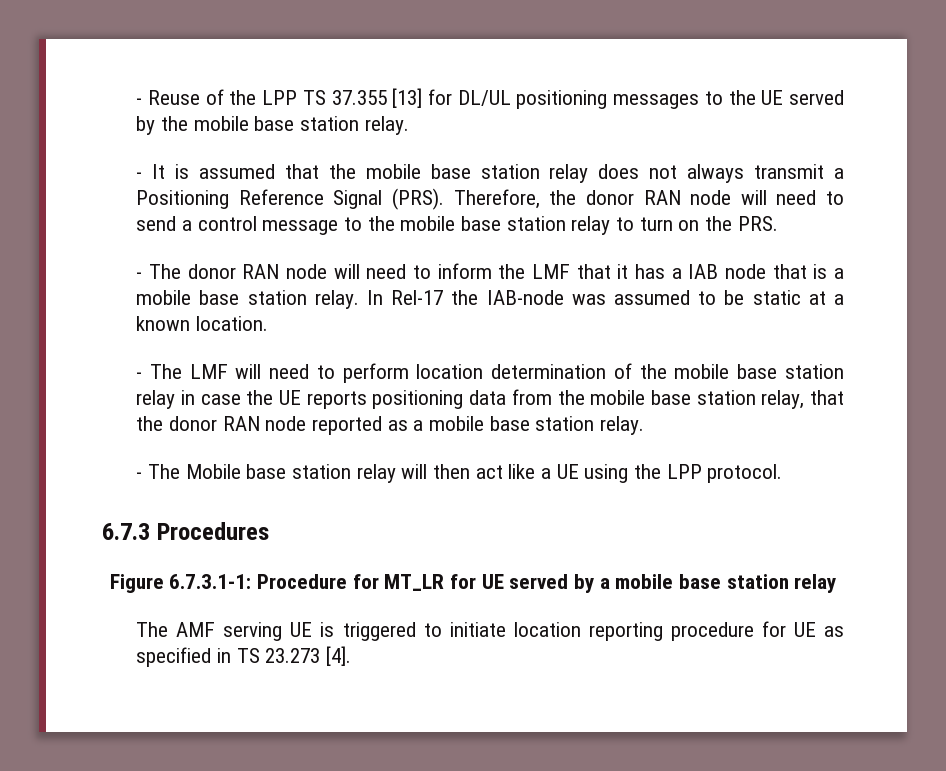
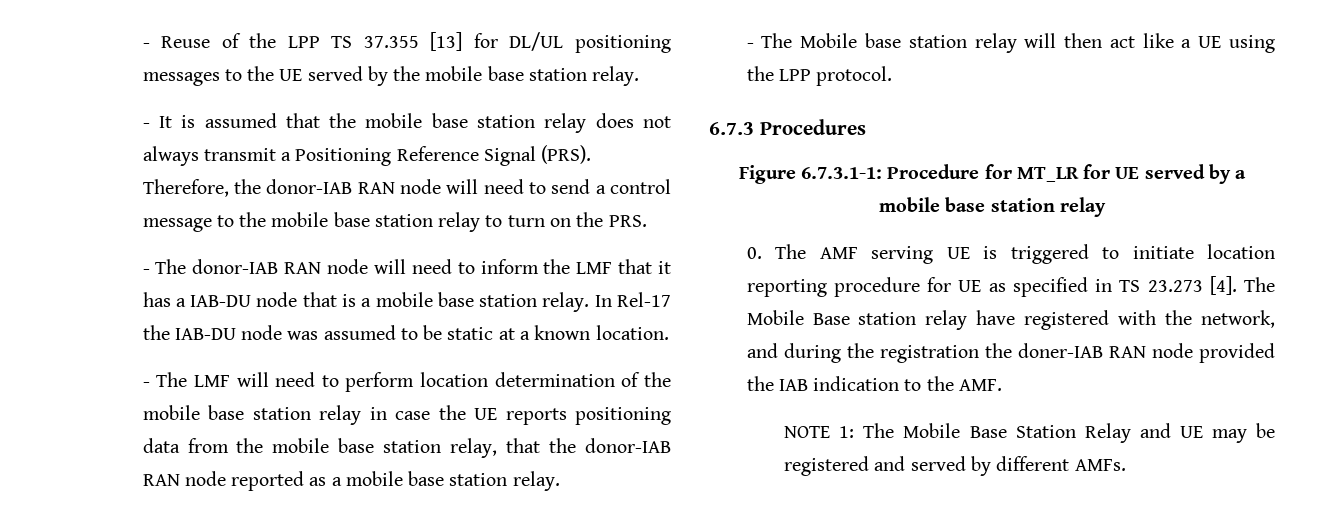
[585,190,634,205] donor -> [266,179,353,194] donor-IAB
[187,264,236,279] donor -> [192,259,279,274] donor-IAB
[688,264,719,279] IAB -> [190,295,252,307] IAB-DU
[486,290,564,305] IAB-node -> [174,325,283,340] IAB-DU node
[168,416,217,431] donor -> [585,438,671,453] donor-IAB
(837, 583) none -> [746,247,762,259] 0.
(351, 656) none -> [1244,277,1275,292] [746,310,1275,330] [746,343,1275,363] [746,376,1002,391] [784,423,1275,443] [784,456,1126,476] The Mobile Base station relay have registered with the network, and during the registration the doner-IAB RAN node provided the IAB indication to the AMF. // NOTE 1: The Mobile Base Station Relay and UE may be registered and served by different AMFs.

